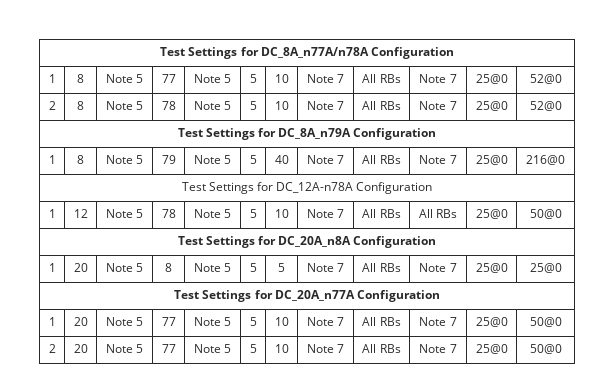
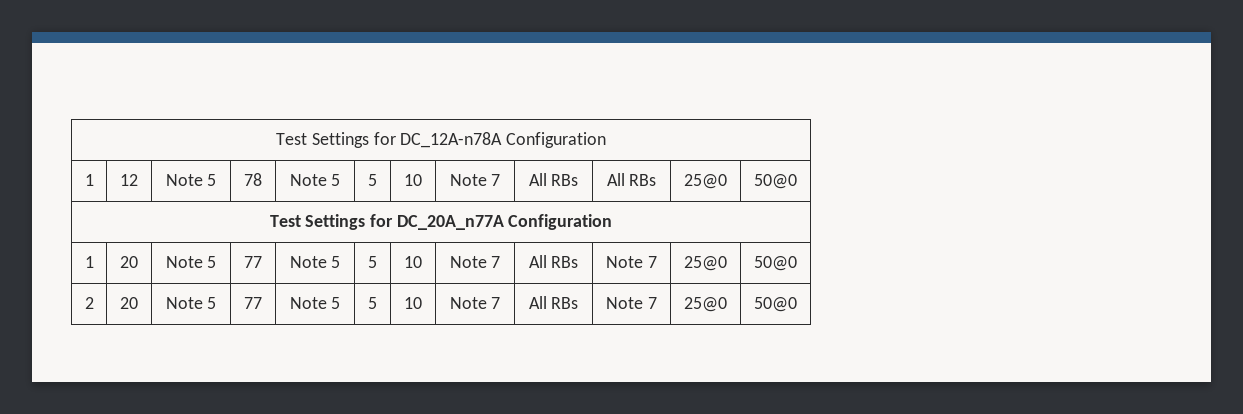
[160,47,454,59] [48,74,56,83] [77,74,84,83] [105,74,144,83] [161,74,176,83] [193,74,232,83] [249,74,257,83] [274,74,289,83] [306,74,345,83] [362,74,401,83] [419,74,457,83] [475,74,508,84] [529,74,562,84] [48,101,56,110] [77,101,84,110] [105,101,144,110] [161,101,176,110] [193,101,232,110] [249,101,257,110] [274,101,289,110] [306,101,345,110] [362,101,401,110] [419,101,457,110] [475,101,508,111] [529,101,562,111] [177,128,437,140] [48,155,56,164] [77,155,84,164] [105,155,144,164] [161,155,176,164] [193,155,232,164] [249,155,257,164] [274,155,289,164] [306,155,345,164] [362,155,401,164] [419,155,457,164] [475,155,508,165] [526,155,565,165] [181,182,273,194] Test Settings for DC_8A_n77A/n78A Configuration // 1 | 8 | Note 5 | 77 | Note 5 | 5 | 10 | Note 7 | All RBs | Note 7 | 25@0 | 52@0 // 2 | 8 | Note 5 | 78 | Note 5 | 5 | 10 | Note 7 | All RBs | Note 7 | 25@0 | 52@0 // Test Settings for DC_8A_n79A Configuration // 1 | 8 | Note 5 | 79 | Note 5 | 5 | 40 | Note 7 | All RBs | Note 7 | 25@0 | 216@0 // Test Settings for -> [276,132,396,148] Test Settings for
[177,236,437,248] [48,263,56,272] [73,263,88,272] [105,263,144,272] [165,263,172,272] [193,263,232,272] [249,263,257,272] [278,263,285,272] [306,263,345,272] [362,263,401,272] [419,263,457,272] [475,263,508,273] [529,263,562,273] // Test Settings for DC_20A_n8A Configuration // 1 | 20 | Note 5 | 8 | Note 5 | 5 | 5 | Note 7 | All RBs | Note 7 | 25@0 | 25@0 -> (797, 181) none

